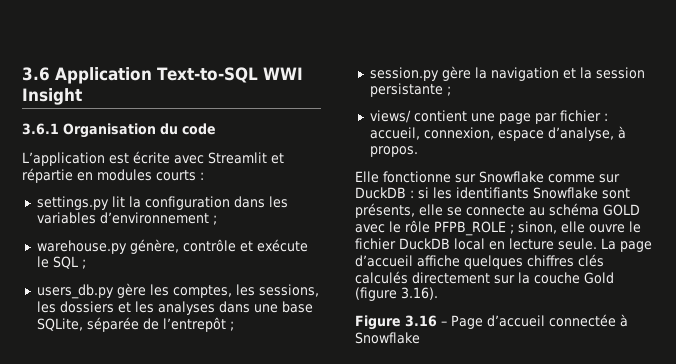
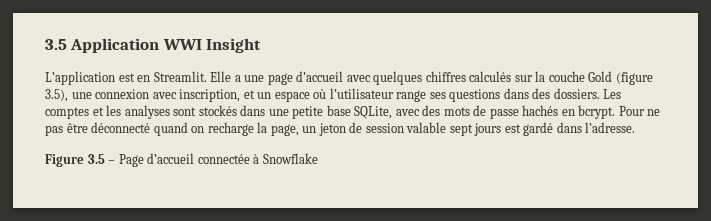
[22,67,258,84] 3.6 Application Text-to-SQL -> [45,38,160,53] 3.5 Application
[22,123,216,138] [22,151,284,166] [22,168,204,183] [36,196,288,210] [36,212,217,225] [36,239,308,254] [36,256,86,269] [36,283,319,299] [36,301,313,315] [36,317,234,332] [369,66,645,81] [369,83,451,97] [369,110,608,124] [369,126,626,141] [369,146,418,157] [355,171,620,183] [355,187,630,199] [355,203,640,218] [355,220,641,236] [355,238,652,252] [355,254,604,269] [355,271,490,284] 3.6.1 Organisation du code // L’application est écrite avec Streamlit et répartie en modules courts : // settings.py lit la configuration dans les variables d’environnement ; // warehouse.py génère, contrôle et exécute le SQL ; // users_db.py gère les comptes, les sessions, les dossiers et les analyses dans une base SQLite, séparée de l’entrepôt ; // session.py gère la navigation et la session persistante ; // views/ contient une page par fichier : accueil, connexion, espace d’analyse, à propos. // Elle fonctionne sur Snowflake comme sur DuckDB : si les identifiants Snowflake sont présents, elle se connecte au schéma GOLD avec le rôle PFPB_ROLE ; sinon, elle ouvre le fichier DuckDB local en lecture seule. La page d’accueil affiche quelques chiffres clés calculés directement -> [45,71,512,85] L’application est en Streamlit. Elle a une page d’accueil avec quelques chiffres calculés
[401,287,438,300] 3.16). -> [45,88,622,102] [45,105,661,119] [45,122,636,136] 3.5), une connexion avec inscription, et un espace où l’utilisateur range ses questions dans des dossiers. Les comptes et les analyses sont stockés dans une petite base SQLite, avec des mots de passe hachés en bcrypt. Pour ne pas être déconnecté quand on recharge la page, un jeton de session valable sept jours est gardé dans l’adresse.
[405,315,437,327] 3.16 -> [87,154,105,164] 3.5

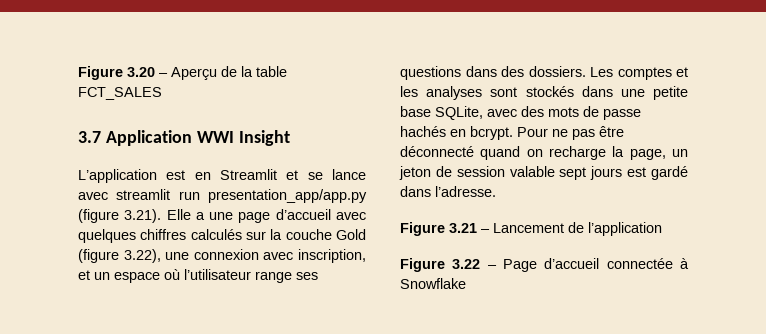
[45,39,67,50] 3.5 -> [78,66,287,80] [78,87,162,100] [78,131,101,143] Figure 3.20 – Aperçu de la table FCT_SALES // 3.7
[153,71,207,82] Streamlit. -> [220,169,366,180] [78,189,367,203] [78,209,162,223] Streamlit et se lance avec streamlit run presentation_app/app.py (figure 3.21).
[45,89,68,102] 3.5), -> [123,249,161,263] 3.22),
[87,154,105,164] 3.5 -> [449,222,662,236] [400,258,481,272] 3.21 – Lancement de l’application // Figure 3.22

